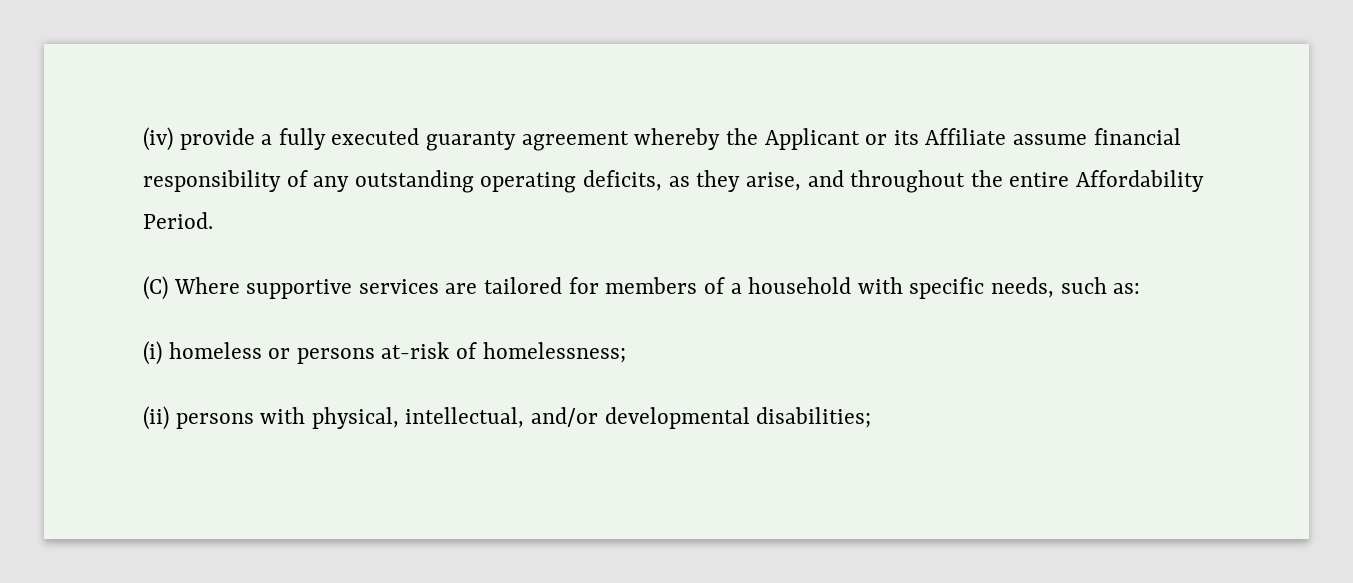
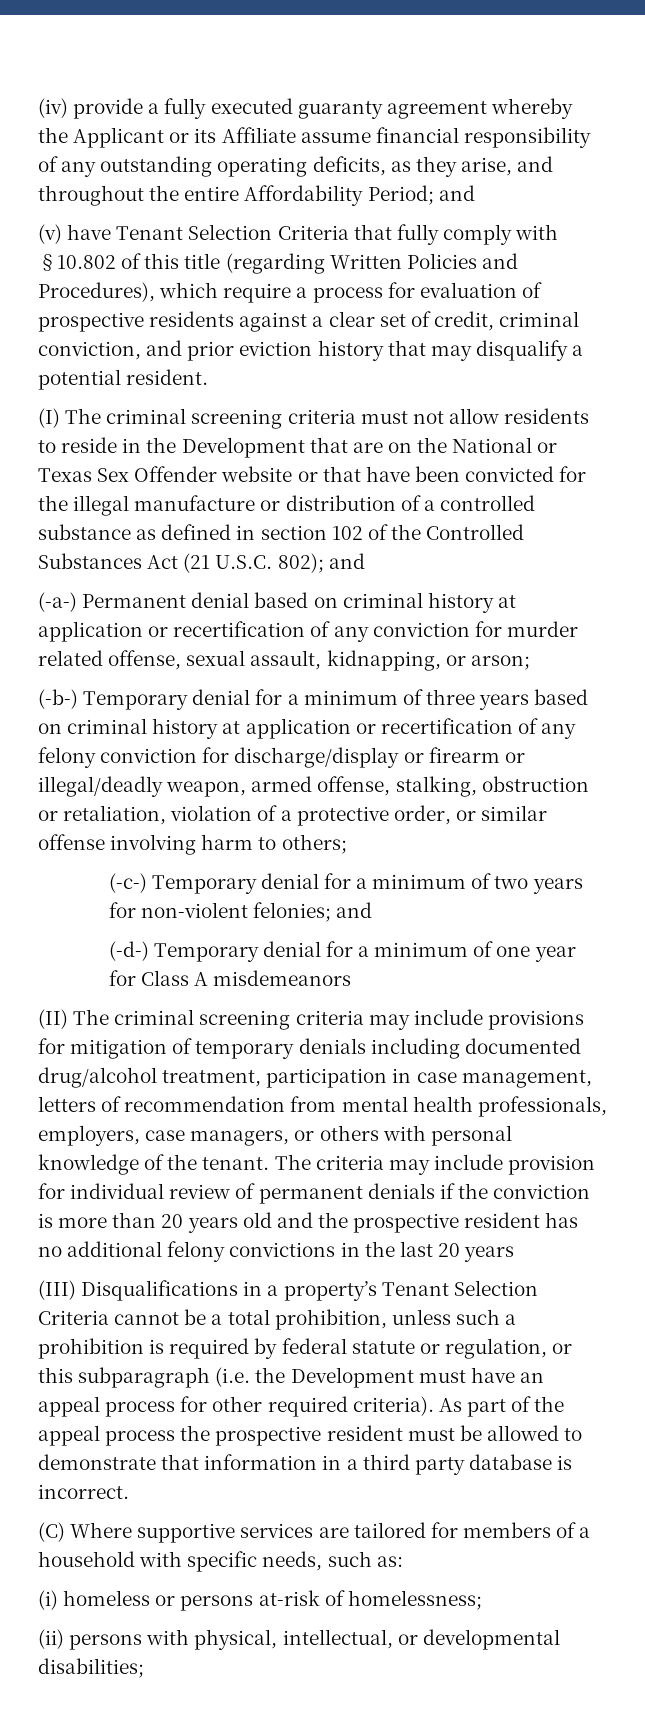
[143,212,213,229] Period. -> [367,185,475,205] [38,224,559,245] [38,253,518,274] [38,282,542,303] [38,311,580,332] [38,340,584,361] [38,369,209,390] [38,408,590,429] [38,437,558,458] [38,466,587,482] [38,495,535,516] [38,524,525,540] [38,553,365,573] [38,592,516,613] [38,621,578,642] [38,650,530,671] [38,689,589,710] [38,718,577,739] [38,747,525,768] [38,776,589,797] [38,805,548,826] [38,834,347,855] [108,873,583,894] [108,902,372,922] [108,941,576,962] [108,970,351,986] [38,1009,584,1030] [38,1038,581,1059] [38,1067,592,1088] [38,1096,607,1117] [38,1125,512,1146] [38,1154,596,1175] [38,1183,591,1204] [38,1212,579,1233] [38,1241,515,1262] [38,1280,538,1301] [38,1309,517,1330] [38,1338,573,1359] [38,1367,544,1388] [38,1396,565,1417] [38,1425,583,1446] [38,1454,573,1475] [38,1484,129,1499] Period; and // (v) have Tenant Selection Criteria that fully comply with §10.802 of this title (regarding Written Policies and Procedures), which require a process for evaluation of prospective residents against a clear set of credit, criminal conviction, and prior eviction history that may disqualify a potential resident. // (I) The criminal screening criteria must not allow residents to reside in the Development that are on the National or Texas Sex Offender website or that have been convicted for the illegal manufacture or distribution of a controlled substance as defined in section 102 of the Controlled Substances Act (21 U.S.C. 802); and // (-a-) Permanent denial based on criminal history at application or recertification of any conviction for murder related offense, sexual assault, kidnapping, or arson; // (-b-) Temporary denial for a minimum of three years based on criminal history at application or recertification of any felony conviction for discharge/display or firearm or illegal/deadly weapon, armed offense, stalking, obstruction or retaliation, violation of a protective order, or similar offense involving harm to others; // (-c-) Temporary denial for a minimum of two years for non-violent felonies; and // (-d-) Temporary denial for a minimum of one year for Class A misdemeanors // (II) The criminal screening criteria may include provisions for mitigation of temporary denials including documented drug/alcohol treatment, participation in case management, letters of recommendation from mental health professionals, employers, case managers, or others with personal knowledge of the tenant. The criteria may include provision for individual review of permanent denials if the conviction is more than 20 years old and the prospective resident has no additional felony convictions in the last 20 years // (III) Disqualifications in a property’s Tenant Selection Criteria cannot be a total prohibition, unless such a prohibition is required by federal statute or regulation, or this subparagraph (i.e. the Development must have an appeal process for other required criteria). As part of the appeal process the prospective resident must be allowed to demonstrate that information in a third party database is incorrect.
[531,407,599,427] and/or -> [397,1634,418,1645] or

